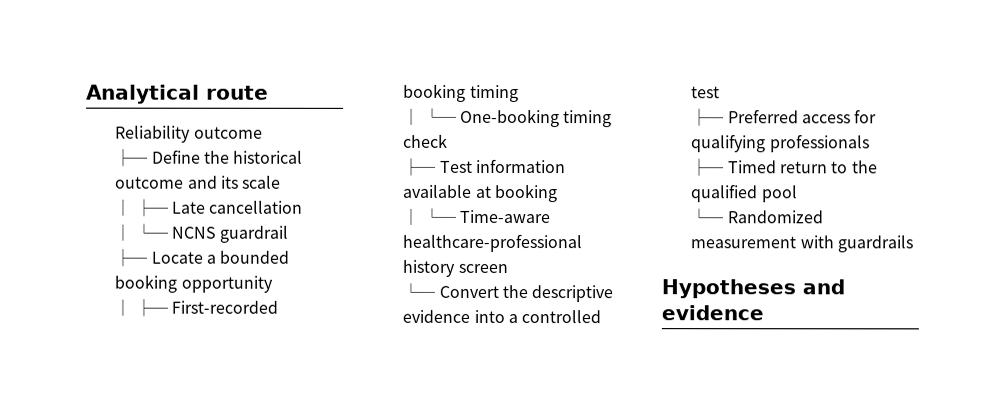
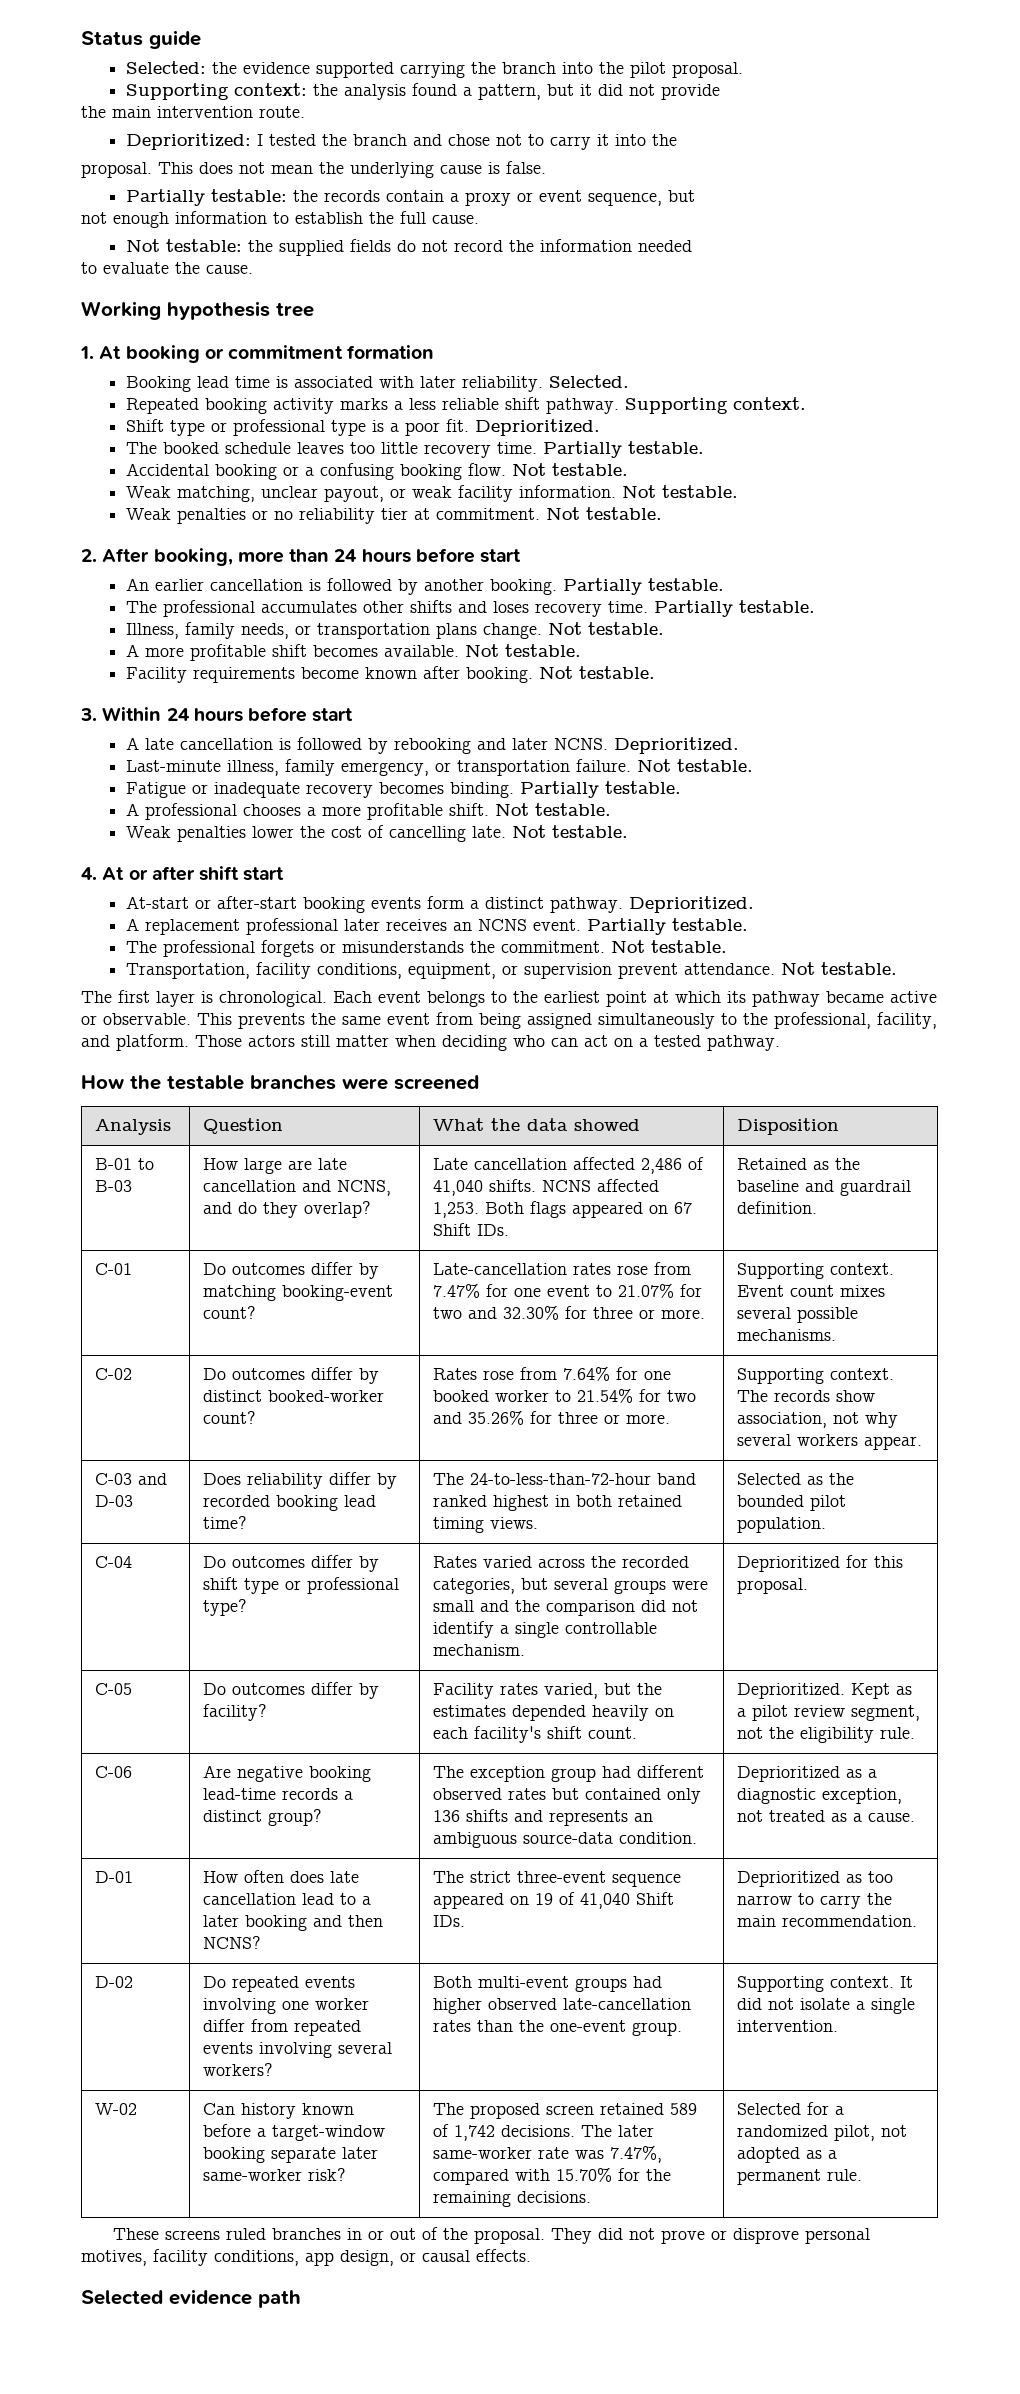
[86,84,269,104] [115,125,263,143] [115,148,304,167] [115,175,282,189] [114,198,304,217] [114,223,289,243] [114,248,290,267] [114,274,273,293] [114,298,279,317] [403,83,519,103] [403,107,613,128] [403,133,449,148] [403,157,567,176] [403,183,559,203] [402,207,551,226] [402,233,583,253] [402,259,508,277] [402,282,614,303] [402,309,602,324] [691,86,721,99] [691,108,878,127] [691,134,870,153] [691,158,878,177] [691,184,798,203] [690,208,823,224] [690,235,914,253] [661,279,845,299] [661,305,764,321] Analytical route // Reliability outcome // ├─ Define the historical outcome and its scale // │ ├─ Late cancellation // │ └─ NCNS guardrail // ├─ Locate a bounded booking opportunity // │ ├─ First-recorded booking timing // │ └─ One-booking timing check // ├─ Test information available at booking // │ └─ Time-aware healthcare-professional history screen // └─ Convert the descriptive evidence into a controlled test // ├─ Preferred access for qualifying professionals // ├─ Timed return to the qualified pool // └─ Randomized measurement with guardrails // Hypotheses and evidence -> [81,30,201,49] [125,61,743,78] [125,83,720,100] [81,106,305,118] [125,133,677,150] [81,161,546,178] [125,189,695,206] [81,211,479,228] [125,239,692,256] [81,262,253,274] [81,301,314,320] [80,345,435,363] [125,375,629,392] [125,397,806,414] [125,419,600,436] [125,441,704,458] [125,463,628,480] [125,485,738,502] [125,507,662,524] [81,548,522,566] [125,578,724,595] [125,600,815,617] [125,622,664,639] [125,644,581,661] [125,666,655,683] [80,707,354,722] [125,737,739,754] [125,759,753,776] [125,781,681,798] [125,803,611,820] [125,825,628,842] [81,866,285,881] [125,896,754,913] [125,918,748,935] [125,940,727,957] [125,962,897,979] [81,990,937,1007] [81,1012,937,1029] [81,1034,780,1051] [81,1075,479,1090] [94,1119,171,1135] [202,1118,283,1134] [432,1118,640,1131] [736,1118,839,1135] [94,1158,154,1170] [94,1180,132,1192] [202,1158,347,1174] [202,1180,391,1196] [202,1201,371,1218] [432,1157,704,1174] [432,1179,659,1196] [432,1201,692,1218] [432,1223,509,1236] [736,1158,860,1170] [736,1180,911,1196] [736,1201,817,1214] [94,1263,132,1275] [202,1262,379,1279] [202,1285,393,1301] [202,1306,256,1319] [432,1262,691,1275] [432,1283,702,1298] [432,1305,705,1320] [736,1263,894,1279] [736,1285,885,1297] [736,1307,858,1323] [736,1329,836,1341] [94,1368,132,1380] [202,1367,379,1384] [202,1390,384,1402] [202,1411,256,1424] [432,1366,671,1381] [432,1388,696,1403] [432,1410,670,1425] [736,1368,894,1384] [736,1390,875,1402] [736,1412,898,1428] [736,1434,922,1450] [94,1473,167,1485] [94,1495,133,1507] [202,1472,397,1489] [202,1495,376,1511] [202,1516,247,1529] [432,1473,696,1485] [432,1495,682,1511] [432,1517,538,1533] [736,1473,854,1485] [736,1495,846,1511] [736,1517,826,1533] [94,1556,132,1568] [202,1555,379,1572] [202,1577,399,1594] [202,1599,247,1616] [432,1556,689,1568] [432,1578,708,1594] [432,1600,698,1616] [432,1621,657,1638] [432,1644,525,1656] [736,1555,903,1572] [736,1578,808,1594] [94,1683,132,1695] [202,1682,379,1699] [202,1704,267,1721] [432,1683,662,1699] [432,1705,674,1721] [432,1726,637,1743] [736,1683,912,1699] [736,1705,920,1721] [736,1727,915,1743] [94,1766,132,1778] [202,1765,371,1782] [202,1788,353,1800] [202,1809,322,1826] [432,1765,704,1782] [432,1788,701,1804] [432,1809,653,1826] [432,1832,697,1848] [736,1766,877,1782] [736,1788,902,1804] [736,1810,915,1822] [94,1871,133,1883] [202,1870,359,1883] [202,1893,371,1905] [202,1915,383,1931] [202,1936,261,1949] [432,1871,681,1887] [432,1892,674,1909] [432,1915,465,1927] [736,1871,893,1887] [736,1893,892,1909] [736,1915,917,1927] [94,1976,133,1988] [202,1976,355,1992] [202,1998,369,2014] [202,2019,361,2036] [202,2042,392,2058] [202,2063,273,2076] [432,1976,662,1992] [432,1998,691,2014] [432,2020,682,2036] [736,1976,913,1992] [736,1998,915,2014] [736,2020,838,2032] [94,2103,137,2115] [202,2103,354,2119] [202,2124,385,2141] [202,2147,378,2163] [202,2168,346,2181] [432,2103,697,2119] [432,2124,654,2141] [432,2145,662,2163] [432,2167,671,2185] [432,2191,591,2207] [736,2102,844,2115] [736,2125,907,2141] [736,2147,837,2163] [736,2169,862,2185] [113,2227,871,2244] [81,2249,531,2266] [81,2289,301,2308] Status guide // Selected: the evidence supported carrying the branch into the pilot proposal. // Supporting context: the analysis found a pattern, but it did not provide // the main intervention route. // Deprioritized: I tested the branch and chose not to carry it into the // proposal. This does not mean the underlying cause is false. // Partially testable: the records contain a proxy or event sequence, but // not enough information to establish the full cause. // Not testable: the supplied fields do not record the information needed // to evaluate the cause. // Working hypothesis tree // 1. At booking or commitment formation // Booking lead time is associated with later reliability. Selected. // Repeated booking activity marks a less reliable shift pathway. Supporting context. // Shift type or professional type is a poor fit. Deprioritized. // The booked schedule leaves too little recovery time. Partially testable. // Accidental booking or a confusing booking flow. Not testable. // Weak matching, unclear payout, or weak facility information. Not testable. // Weak penalties or no reliability tier at commitment. Not testable. // 2. After booking, more than 24 hours before start // An earlier cancellation is followed by another booking. Partially testable. // The professional accumulates other shifts and loses recovery time. Partially testable. // Illness, family needs, or transportation plans change. Not testable. // A more profitable shift becomes available. Not testable. // Facility requirements become known after booking. Not testable. // 3. Within 24 hours before start // A late cancellation is followed by rebooking and later NCNS. Deprioritized. // Last-minute illness, family emergency, or transportation failure. Not testable. // Fatigue or inadequate recovery becomes binding. Partially testable. // A professional chooses a more profitable shift. Not testable. // Weak penalties lower the cost of cancelling late. Not testable. // 4. At or after shift start // At-start or after-start booking events form a distinct pathway. Deprioritized. // A replacement professional later receives an NCNS event. Partially testable. // The professional forgets or misunderstands the commitment. Not testable. // Transportation, facility conditions, equipment, or supervision prevent attendance. Not testable. // The first layer is chronological. Each event belongs to the earliest point at which its pathway became active or observable. This prevents the same event from being assigned simultaneously to the professional, facility, and platform. Those actors still matter when deciding who can act on a tested pathway. // How the testable branches were screened // Analysis | Question | What the data showed | Disposition // B-01 to B-03 | How large are late cancellation and NCNS, and do they overlap? | Late cancellation affected 2,486 of 41,040 shifts. NCNS affected 1,253. Both flags appeared on 67 Shift IDs. | Retained as the baseline and guardrail definition. // C-01 | Do outcomes differ by matching booking-event count? | Late-cancellation rates rose from 7.47% for one event to 21.07% for two and 32.30% for three or more. | Supporting context. Event count mixes several possible mechanisms. // C-02 | Do outcomes differ by distinct booked-worker count? | Rates rose from 7.64% for one booked worker to 21.54% for two and 35.26% for three or more. | Supporting context. The records show association, not why several workers appear. // C-03 and D-03 | Does reliability differ by recorded booking lead time? | The 24-to-less-than-72-hour band ranked highest in both retained timing views. | Selected as the bounded pilot population. // C-04 | Do outcomes differ by shift type or professional type? | Rates varied across the recorded categories, but several groups were small and the comparison did not identify a single controllable mechanism. | Deprioritized for this proposal. // C-05 | Do outcomes differ by facility? | Facility rates varied, but the estimates depended heavily on each facility's shift count. | Deprioritized. Kept as a pilot review segment, not the eligibility rule. // C-06 | Are negative booking lead-time records a distinct group? | The exception group had different observed rates but contained only 136 shifts and represents an ambiguous source-data condition. | Deprioritized as a diagnostic exception, not treated as a cause. // D-01 | How often does late cancellation lead to a later booking and then NCNS? | The strict three-event sequence appeared on 19 of 41,040 Shift IDs. | Deprioritized as too narrow to carry the main recommendation. // D-02 | Do repeated events involving one worker differ from repeated events involving several workers? | Both multi-event groups had higher observed late-cancellation rates than the one-event group. | Supporting context. It did not isolate a single intervention. // W-02 | Can history known before a target-window booking separate later same-worker risk? | The proposed screen retained 589 of 1,742 decisions. The later same-worker rate was 7.47%, compared with 15.70% for the remaining decisions. | Selected for a randomized pilot, not adopted as a permanent rule. // These screens ruled branches in or out of the proposal. They did not prove or disprove personal motives, facility conditions, app design, or causal effects. // Selected evidence path

